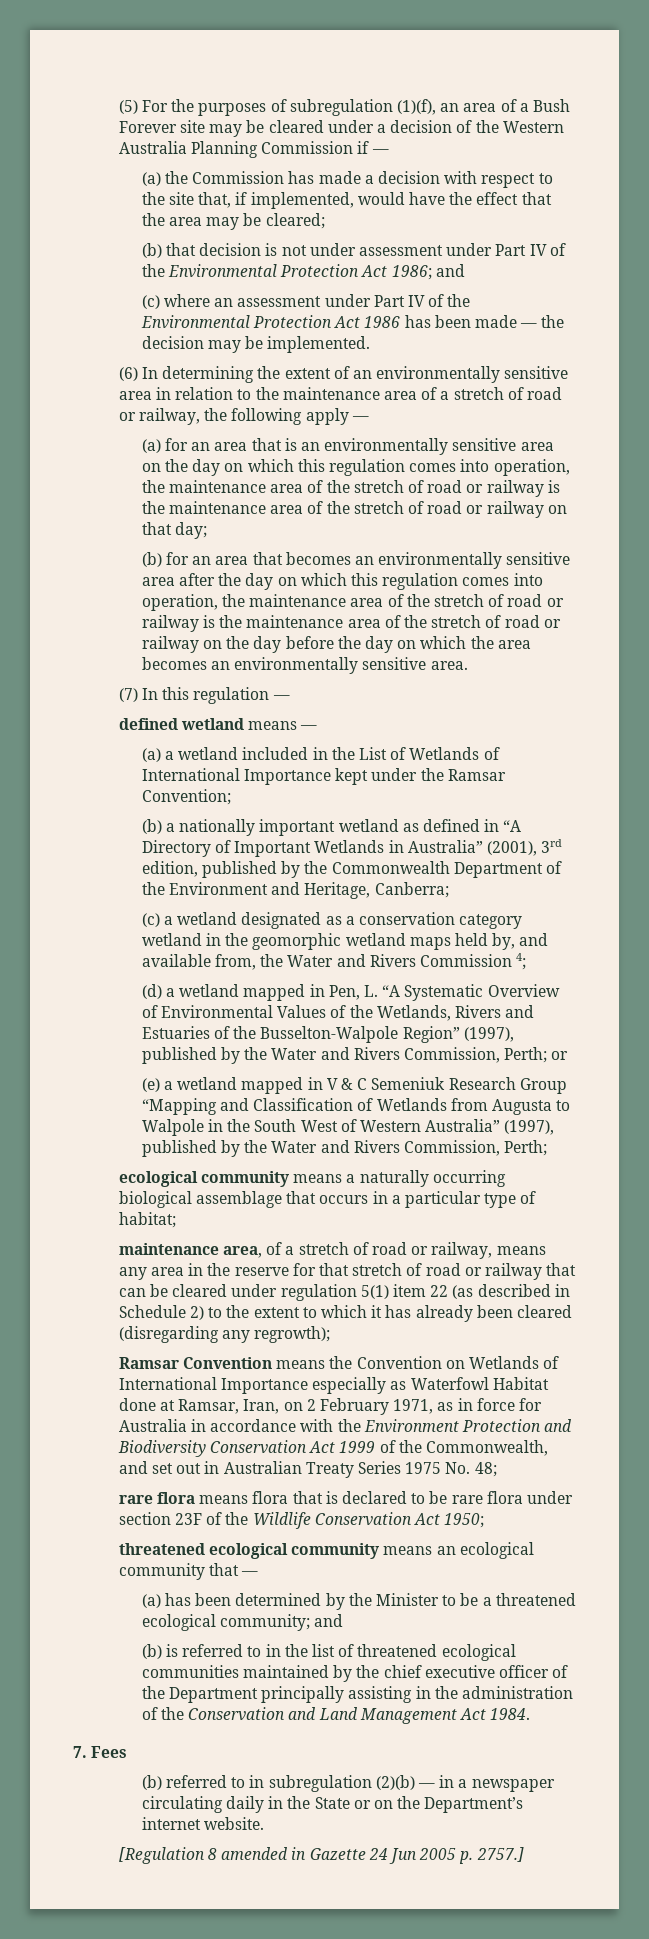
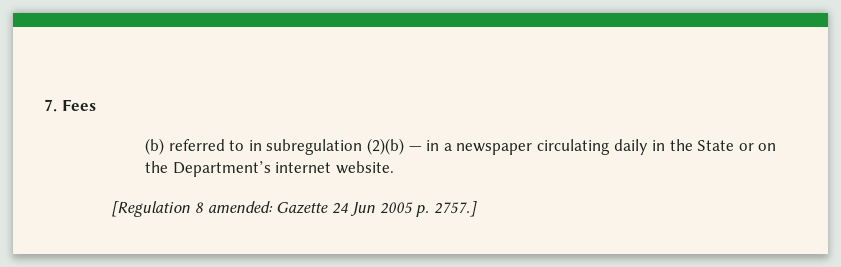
[118,99,570,116] [118,120,564,137] [118,141,389,158] [141,171,553,188] [141,192,552,209] [141,213,325,230] [141,243,566,258] [141,264,465,280] [141,294,471,309] [140,315,565,329] [141,336,371,353] [118,366,569,383] [118,387,562,400] [118,408,369,425] [141,438,554,455] [141,459,570,476] [141,480,560,497] [141,501,567,518] [141,522,208,539] [141,552,571,569] [141,573,543,590] [141,594,564,611] [141,615,561,632] [141,636,531,653] [141,657,468,674] [118,687,290,704] [118,718,318,730] [141,747,500,762] [141,768,506,785] [141,789,231,805] [141,819,522,836] [141,839,563,857] [141,861,562,878] [141,882,449,899] [141,912,523,929] [141,933,549,950] [141,953,527,970] [141,984,560,1001] [141,1005,535,1021] [141,1026,514,1043] [141,1047,569,1064] [141,1077,567,1094] [141,1098,571,1115] [141,1119,555,1136] [141,1140,548,1157] [118,1170,506,1187] [118,1191,537,1208] [118,1212,176,1228] [118,1242,546,1259] [118,1263,577,1280] [118,1284,570,1301] [118,1305,572,1322] [118,1326,331,1343] [118,1356,560,1369] [118,1377,549,1394] [118,1398,542,1415] [118,1419,573,1433] [117,1440,549,1457] [118,1461,497,1478] [118,1491,573,1504] [118,1512,485,1529] [118,1542,534,1559] [118,1563,259,1580] [141,1593,576,1610] [141,1614,344,1631] [141,1644,516,1661] [141,1665,569,1682] [141,1686,573,1703] [141,1707,531,1724] (5) For the purposes of subregulation (1)(f), an area of a Bush Forever site may be cleared under a decision of the Western Australia Planning Commission if — // (a) the Commission has made a decision with respect to the site that, if implemented, would have the effect that the area may be cleared; // (b) that decision is not under assessment under Part IV of the Environmental Protection Act 1986; and // (c) where an assessment under Part IV of the Environmental Protection Act 1986 has been made — the decision may be implemented. // (6) In determining the extent of an environmentally sensitive area in relation to the maintenance area of a stretch of road or railway, the following apply — // (a) for an area that is an environmentally sensitive area on the day on which this regulation comes into operation, the maintenance area of the stretch of road or railway is the maintenance area of the stretch of road or railway on that day; // (b) for an area that becomes an environmentally sensitive area after the day on which this regulation comes into operation, the maintenance area of the stretch of road or railway is the maintenance area of the stretch of road or railway on the day before the day on which the area becomes an environmentally sensitive area. // (7) In this regulation — // defined wetland means — // (a) a wetland included in the List of Wetlands of International Importance kept under the Ramsar Convention; // (b) a nationally important wetland as defined in “A Directory of Important Wetlands in Australia” (2001), 3rd edition, published by the Commonwealth Department of the Environment and Heritage, Canberra; // (c) a wetland designated as a conservation category wetland in the geomorphic wetland maps held by, and available from, the Water and Rivers Commission 4; // (d) a wetland mapped in Pen, L. “A Systematic Overview of Environmental Values of the Wetlands, Rivers and Estuaries of the Busselton-Walpole Region” (1997), published by the Water and Rivers Commission, Perth; or // (e) a wetland mapped in V & C Semeniuk Research Group “Mapping and Classification of Wetlands from Augusta to Walpole in the South West of Western Australia” (1997), published by the Water and Rivers Commission, Perth; // ecological community means a naturally occurring biological assemblage that occurs in a particular type of habitat; // maintenance area, of a stretch of road or railway, means any area in the reserve for that stretch of road or railway that can be cleared under regulation 5(1) item 22 (as described in Schedule 2) to the extent to which it has already been cleared (disregarding any regrowth); // Ramsar Convention means the Convention on Wetlands of International Importance especially as Waterfowl Habitat done at Ramsar, Iran, on 2 February 1971, as in force for Australia in accordance with the Environment Protection and Biodiversity Conservation Act 1999 of the Commonwealth, and set out in Australian Treaty Series 1975 No. 48; // rare flora means flora that is declared to be rare flora under section 23F of the Wildlife Conservation Act 1950; // threatened ecological community means an ecological community that — // (a) has been determined by the Minister to be a threatened ecological community; and // (b) is referred to in the list of threatened ecological communities maintained by the chief executive officer of the Department principally assisting in the administration of the Conservation and Land Management Act 1984. // -> (44, 105) none
[221,1847,307,1860] amended in -> [207,201,273,213] amended:

